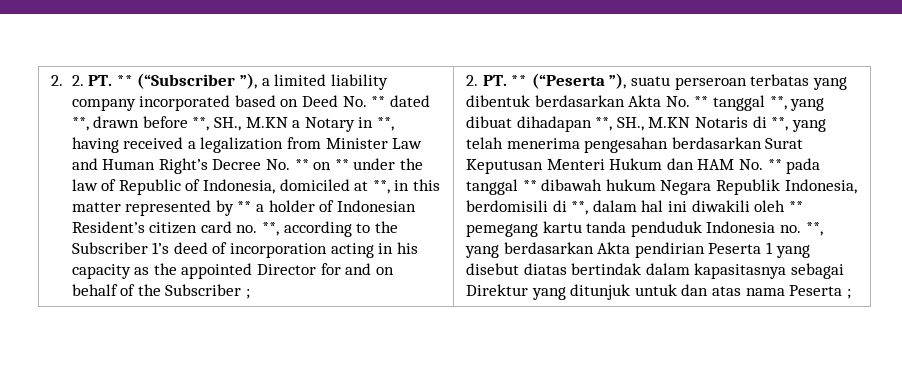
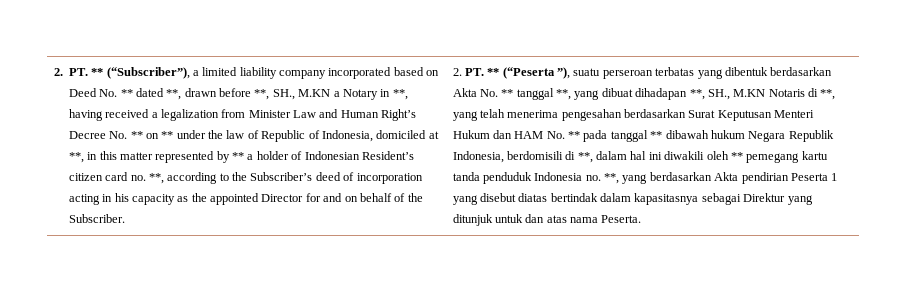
[51,73,257,89] 2. 2. PT. ** (“Subscriber ”), -> [53,67,190,79] 2. PT. ** (“Subscriber”),
[71,242,170,254] Subscriber 1’s -> [250,172,313,181] Subscriber’s
[165,284,250,299] Subscriber ; -> [68,214,125,223] Subscriber.
[789,285,851,299] Peserta ; -> [601,215,642,223] Peserta.

